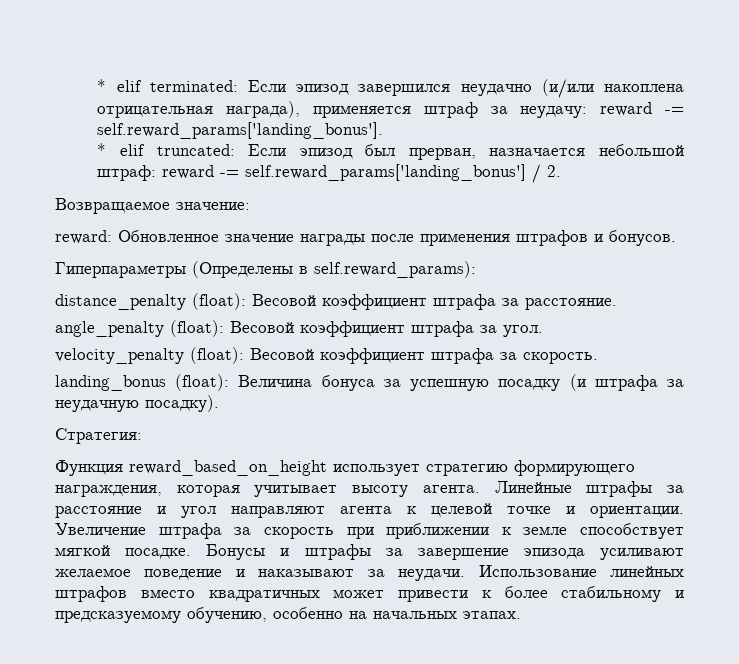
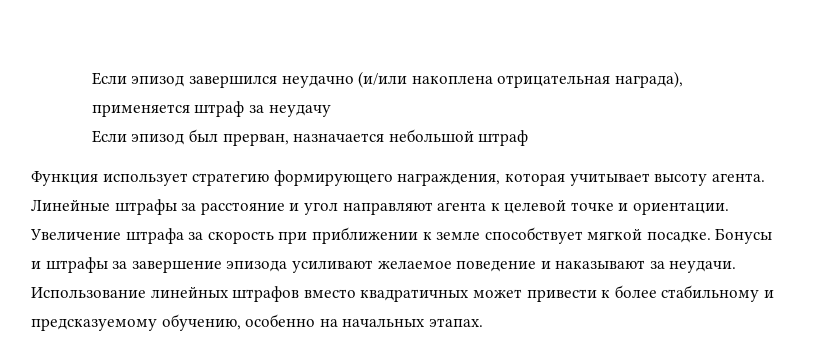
[97,79,238,92] * elif terminated: -> (91, 78) none
[520,102,684,118] [97,122,384,139] [97,143,235,156] неудачу: reward -= self.reward_params['landing_bonus']. // * elif truncated: -> [268,104,331,117] неудачу //
[97,164,562,183] [55,198,250,214] [55,230,676,246] [55,261,476,278] [55,293,617,310] [55,320,543,337] [55,347,598,364] [55,374,684,391] [55,395,219,412] [55,428,142,444] штраф: reward -= self.reward_params['landing_bonus'] / 2. // Возвращаемое значение: // reward: Обновленное значение награды после применения штрафов и бонусов. // Гиперпараметры (Определены в self.reward_params): // distance_penalty (float): Весовой коэффициент штрафа за расстояние. // angle_penalty (float): Весовой коэффициент штрафа за угол. // velocity_penalty (float): Весовой коэффициент штрафа за скорость. // landing_bonus (float): Величина бонуса за успешную посадку (и штрафа за неудачную посадку). // Стратегия: -> [478,130,529,146] штраф
[129,460,327,476] reward_based_on_height -> (98, 178) none

